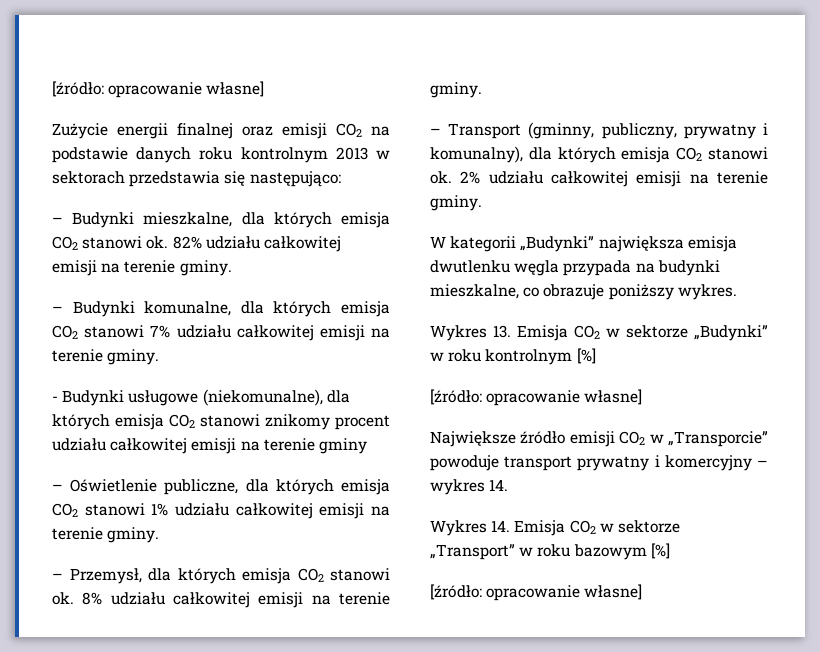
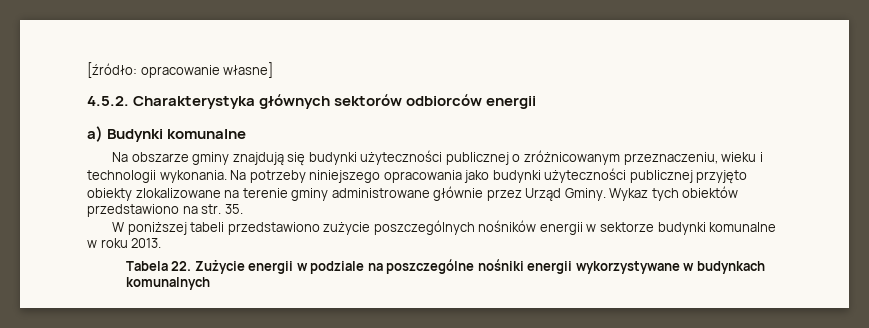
[52,81,265,98] [52,123,390,139] [52,147,390,163] [52,171,341,187] [52,212,390,228] [52,236,341,252] [52,260,232,276] [52,301,390,317] [52,325,390,341] [52,349,160,365] [52,389,350,406] [52,414,390,430] [52,438,367,454] [52,479,390,495] [52,503,390,519] [52,527,160,543] [52,568,390,584] [52,592,390,608] [430,82,482,98] [430,122,768,139] [430,146,768,163] [430,171,768,187] [430,195,482,211] [430,236,737,252] [430,260,720,276] [430,284,737,300] [430,325,768,341] [430,348,596,365] [430,389,643,406] [430,431,768,447] [430,455,768,471] [430,479,509,495] [430,520,680,536] [430,543,670,560] [430,584,643,601] [źródło: opracowanie własne] // Zużycie energii finalnej oraz emisji CO2 na podstawie danych roku kontrolnym 2013 w sektorach przedstawia się następująco: // – Budynki mieszkalne, dla których emisja CO2 stanowi ok. 82% udziału całkowitej emisji na terenie gminy. // – Budynki komunalne, dla których emisja CO2 stanowi 7% udziału całkowitej emisji na terenie gminy. // - Budynki usługowe (niekomunalne), dla których emisja CO2 stanowi znikomy procent udziału całkowitej emisji na terenie gminy // – Oświetlenie publiczne, dla których emisja CO2 stanowi 1% udziału całkowitej emisji na terenie gminy. // – Przemysł, dla których emisja CO2 stanowi ok. 8% udziału całkowitej emisji na terenie gminy. // – Transport (gminny, publiczny, prywatny i komunalny), dla których emisja CO2 stanowi ok. 2% udziału całkowitej emisji na terenie gminy. // W kategorii „Budynki” największa emisja dwutlenku węgla przypada na budynki mieszkalne, co obrazuje poniższy wykres. // Wykres 13. Emisja CO2 w sektorze „Budynki” w roku kontrolnym [%] // [źródło: opracowanie własne] // Największe źródło emisji CO2 w „Transporcie” powoduje transport prywatny i komercyjny – wykres 14. // Wykres 14. Emisja CO2 w sektorze „Transport” w roku bazowym [%] // [źródło: opracowanie własne] -> [87,62,274,78] [87,94,537,109] [87,126,247,142] [112,150,763,166] [87,168,748,184] [87,186,739,201] [87,204,243,217] [112,220,777,235] [87,238,162,248] [125,259,765,274] [125,277,210,290] [źródło: opracowanie własne] // 4.5.2. Charakterystyka głównych sektorów odbiorców energii // a) Budynki komunalne // Na obszarze gminy znajdują się budynki użyteczności publicznej o zróżnicowanym przeznaczeniu, wieku i technologii wykonania. Na potrzeby niniejszego opracowania jako budynki użyteczności publicznej przyjęto obiekty zlokalizowane na terenie gminy administrowane głównie przez Urząd Gminy. Wykaz tych obiektów przedstawiono na str. 35. // W poniższej tabeli przedstawiono zużycie poszczególnych nośników energii w sektorze budynki komunalne w roku 2013. // Tabela 22. Zużycie energii w podziale na poszczególne nośniki energii wykorzystywane w budynkach komunalnych

